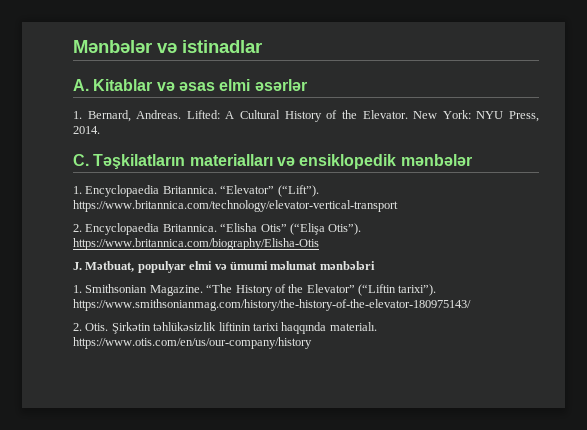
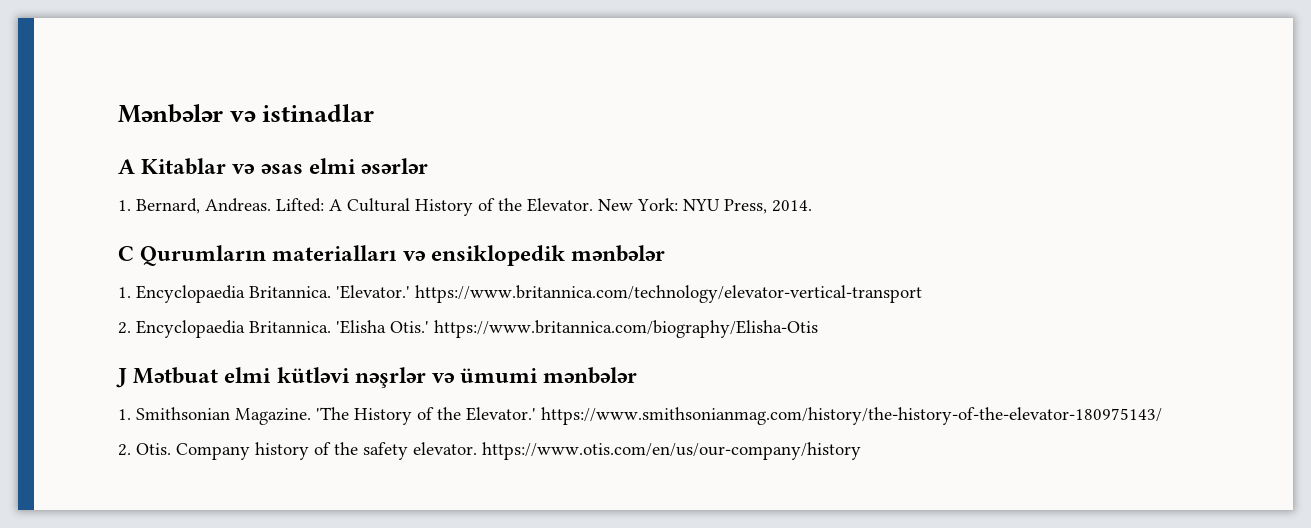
[73,79,89,91] A. -> [118,159,135,174] A
[73,154,186,169] C. Təşkilatların -> [118,245,267,266] C Qurumların
[220,185,319,197] “Elevator” (“Lift”). -> [336,285,410,299] 'Elevator.'
[220,223,362,235] [73,238,319,250] [73,261,375,273] “Elisha Otis” (“Elişa Otis”). https://www.britannica.com/biography/Elisha-Otis // J. Mətbuat, populyar elmi və ümumi məlumat mənbələri -> [336,320,818,338] [116,367,638,388] 'Elisha Otis.' https://www.britannica.com/biography/Elisha-Otis // J Mətbuat elmi kütləvi nəşrlər və ümumi mənbələr
[206,284,437,296] “The History of the Elevator” (“Liftin tarixi”). -> [316,407,536,425] 'The History of the Elevator.'
[111,322,377,334] Şirkətin təhlükəsizlik liftinin tarixi haqqında materialı. -> [176,442,477,460] Company history of the safety elevator.

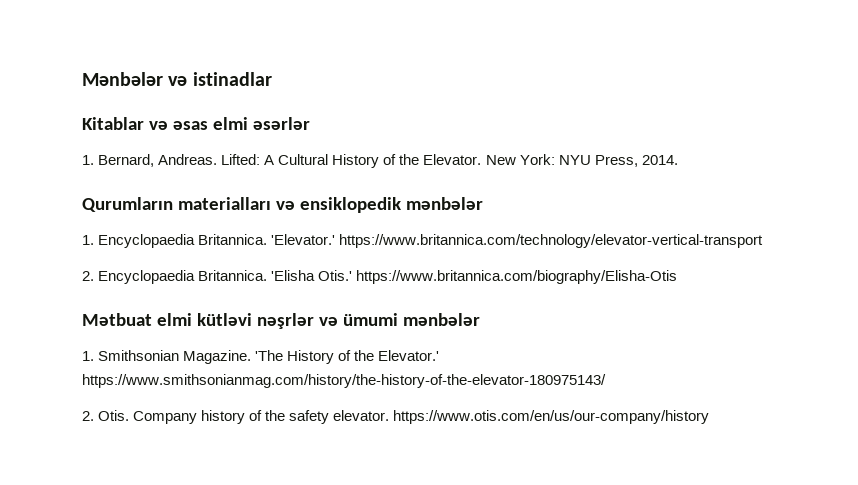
[118,159,135,174] A -> (272, 79) none
[118,246,134,261] C -> (678, 160) none
[116,368,127,388] J -> (678, 277) none

